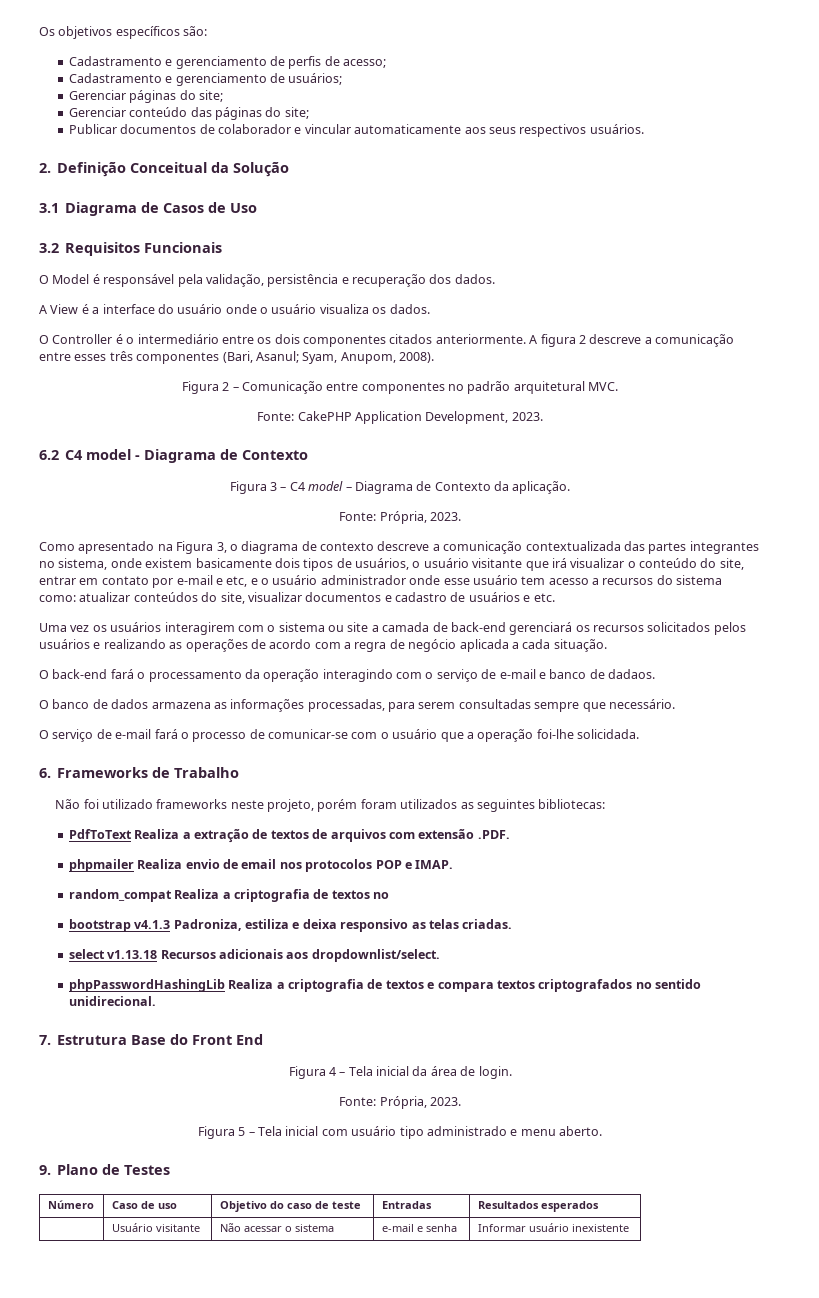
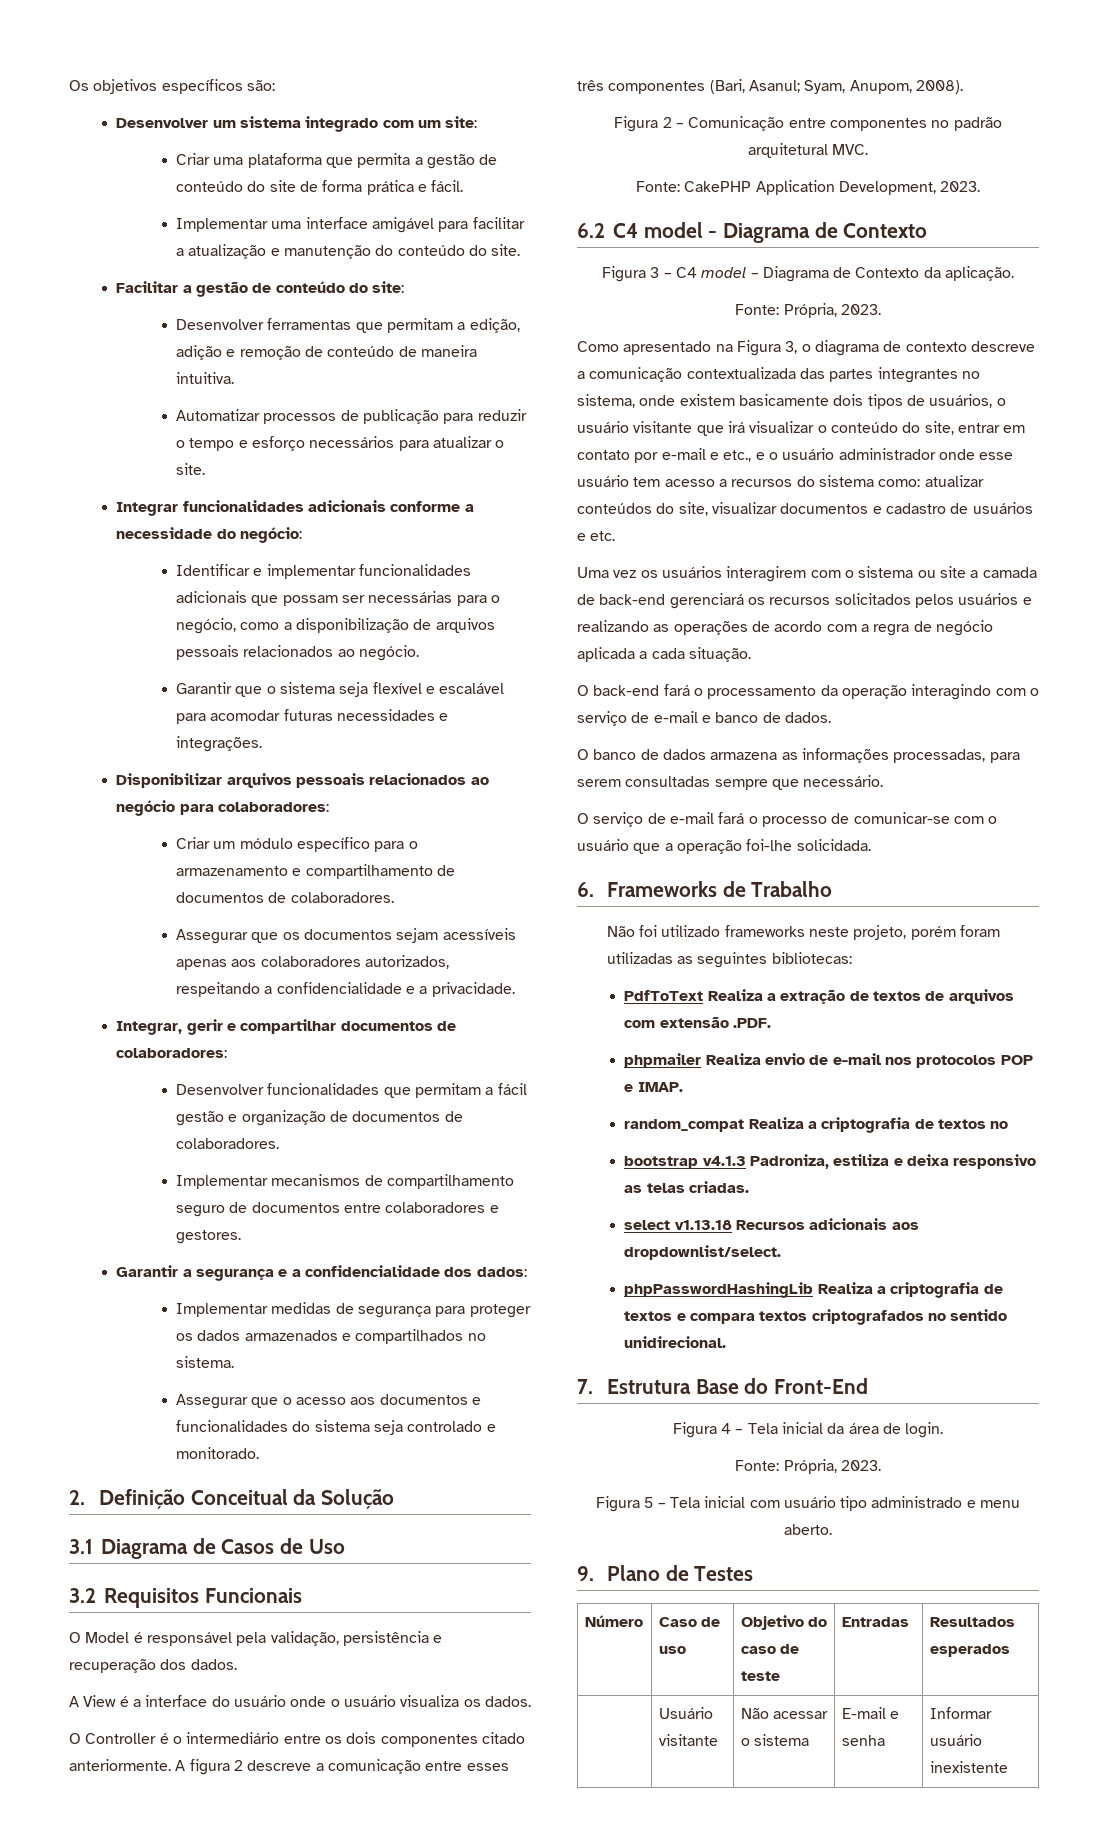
[68,56,387,69] [68,73,343,86] [68,90,224,103] [68,107,309,120] [68,124,644,137] Cadastramento e gerenciamento de perfis de acesso; // Cadastramento e gerenciamento de usuários; // Gerenciar páginas do site; // Gerenciar conteúdo das páginas do site; // Publicar documentos de colaborador e vincular automaticamente aos seus respectivos usuários. -> [116,116,478,132] [176,153,498,169] [176,180,464,195] [176,217,525,233] [176,244,521,259] [116,281,405,297] [176,318,520,333] [176,345,478,360] [176,372,235,384] [176,409,527,424] [176,436,505,451] [176,463,206,475] [116,500,474,516] [116,527,303,543] [176,564,472,579] [176,591,501,606] [176,618,495,634] [176,645,420,661] [176,682,505,697] [176,709,449,724] [176,736,263,752] [116,773,489,788] [116,800,330,816] [176,837,418,852] [176,864,456,879] [176,892,394,903] [176,928,516,944] [176,955,450,970] [176,982,515,997] [116,1019,457,1035] [116,1048,228,1058] [176,1083,527,1098] [176,1110,463,1126] [176,1138,280,1149] [176,1174,515,1189] [176,1202,499,1217] [176,1230,242,1244] [116,1265,527,1281] [176,1302,531,1318] [176,1329,486,1344] [176,1356,235,1368] [176,1394,482,1409] [176,1420,496,1435] [176,1447,260,1459] Desenvolver um sistema integrado com um site: // Criar uma plataforma que permita a gestão de conteúdo do site de forma prática e fácil. // Implementar uma interface amigável para facilitar a atualização e manutenção do conteúdo do site. // Facilitar a gestão de conteúdo do site: // Desenvolver ferramentas que permitam a edição, adição e remoção de conteúdo de maneira intuitiva. // Automatizar processos de publicação para reduzir o tempo e esforço necessários para atualizar o site. // Integrar funcionalidades adicionais conforme a necessidade do negócio: // Identificar e implementar funcionalidades adicionais que possam ser necessárias para o negócio, como a disponibilização de arquivos pessoais relacionados ao negócio. // Garantir que o sistema seja flexível e escalável para acomodar futuras necessidades e integrações. // Disponibilizar arquivos pessoais relacionados ao negócio para colaboradores: // Criar um módulo específico para o armazenamento e compartilhamento de documentos de colaboradores. // Assegurar que os documentos sejam acessíveis apenas aos colaboradores autorizados, respeitando a confidencialidade e a privacidade. // Integrar, gerir e compartilhar documentos de colaboradores: // Desenvolver funcionalidades que permitam a fácil gestão e organização de documentos de colaboradores. // Implementar mecanismos de compartilhamento seguro de documentos entre colaboradores e gestores. // Garantir a segurança e a confidencialidade dos dados: // Implementar medidas de segurança para proteger os dados armazenados e compartilhados no sistema. // Assegurar que o acesso aos documentos e funcionalidades do sistema seja controlado e monitorado.
[389,334,433,344] citados -> [481,1732,525,1744] citado
[226,576,248,587] etc, -> [723,450,752,462] etc.,
[608,669,655,679] dadaos. -> [784,712,831,723] dados.
[400,799,458,809] utilizados -> [606,952,673,964] utilizadas
[241,859,277,869] email -> [832,1053,881,1065] e-mail
[192,1034,264,1045] Front End -> [773,1378,868,1394] Front-End
[381,1224,414,1232] e-mail -> [841,1707,886,1719] E-mail

